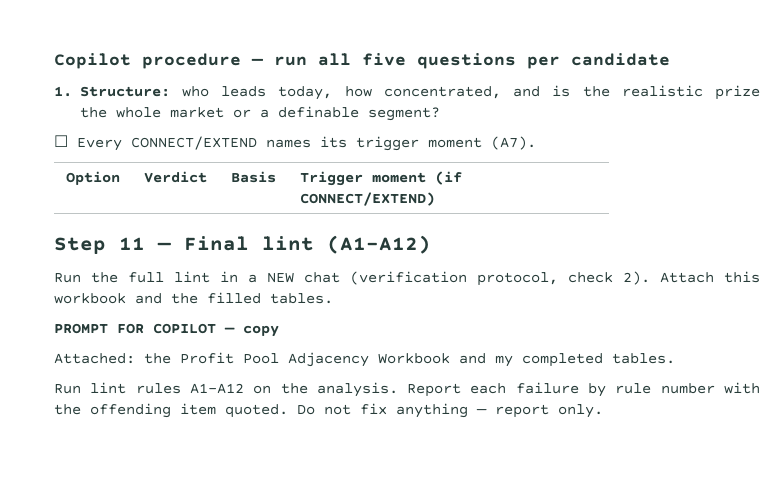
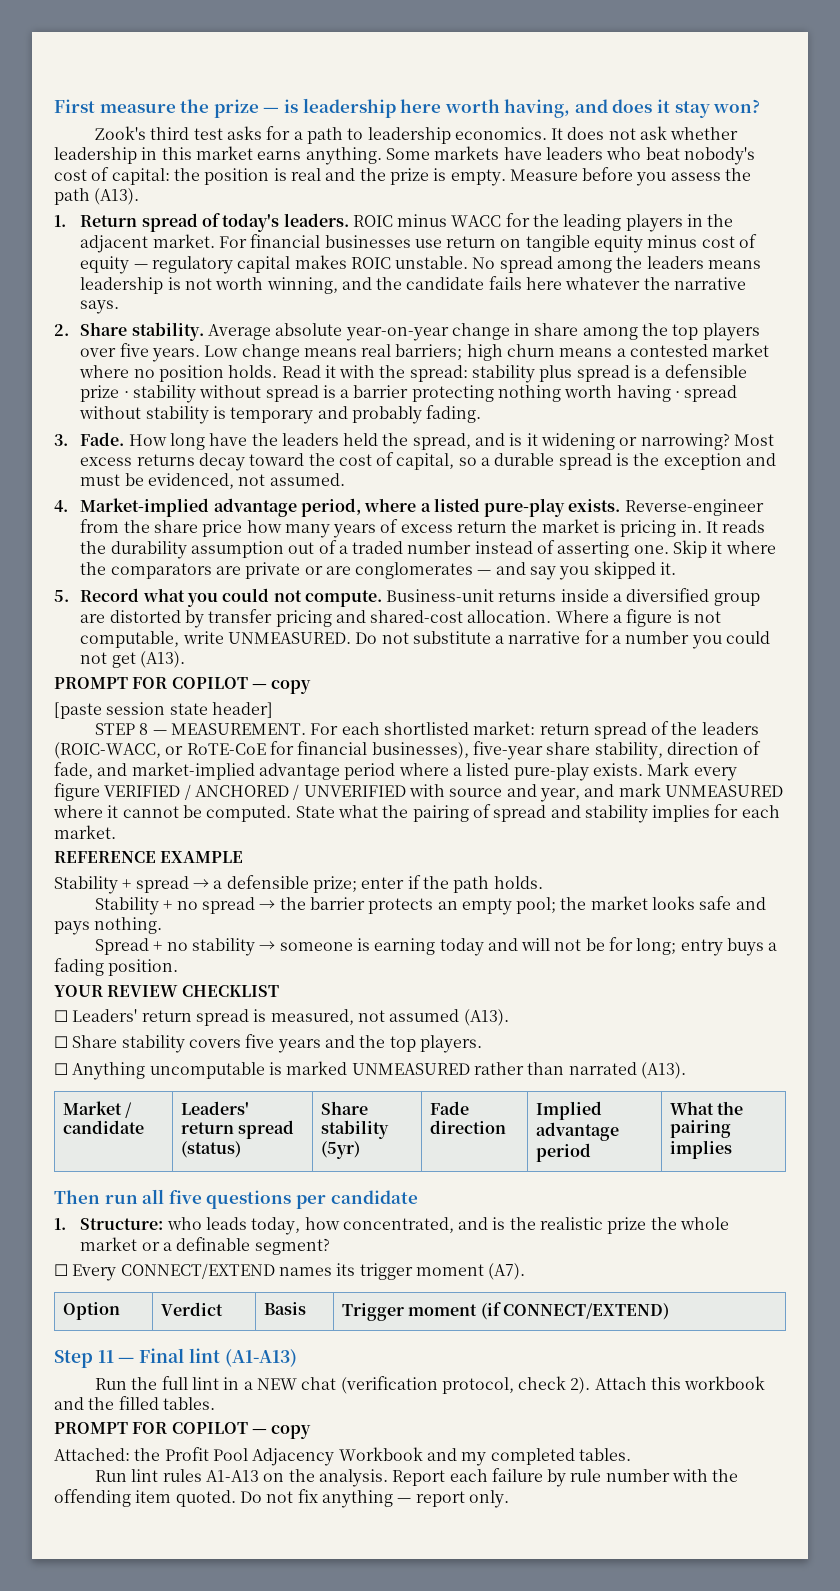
[54,53,264,69] Copilot procedure — -> [54,98,761,118] [94,126,739,144] [54,146,755,165] [54,167,752,186] [54,188,140,205] [54,213,734,232] [80,234,758,253] [80,255,762,274] [80,276,747,294] [80,300,120,314] [54,322,760,341] [80,343,770,362] [79,364,747,383] [80,385,738,403] [79,405,482,424] [54,432,775,450] [80,452,777,471] [80,473,345,489] [54,498,764,517] [80,519,766,538] [80,540,776,559] [80,561,677,580] [54,588,760,607] [80,609,722,628] [80,630,771,649] [80,651,185,668] [54,677,312,694] [54,702,273,719] [94,721,759,739] [54,741,762,760] [54,762,737,781] [54,783,783,802] [53,804,780,823] [54,825,116,839] [54,851,244,863] [54,875,543,894] [94,896,766,915] [54,917,163,935] [94,937,778,956] [54,958,179,976] [54,985,279,997] [54,1009,509,1026] [54,1034,482,1053] [54,1061,686,1080] [63,1101,133,1118] [63,1120,145,1134] [181,1101,250,1115] [181,1120,295,1139] [181,1141,242,1158] [321,1101,369,1115] [321,1120,390,1139] [321,1141,361,1159] [430,1101,470,1115] [430,1120,507,1134] [536,1101,603,1120] [536,1122,620,1141] [536,1143,592,1162] [670,1101,744,1115] [670,1120,732,1138] [670,1140,733,1159] [54,1190,100,1204] First measure the prize — is leadership here worth having, and does it stay won? // Zook's third test asks for a path to leadership economics. It does not ask whether leadership in this market earns anything. Some markets have leaders who beat nobody's cost of capital: the position is real and the prize is empty. Measure before you assess the path (A13). // 1. Return spread of today's leaders. ROIC minus WACC for the leading players in the adjacent market. For financial businesses use return on tangible equity minus cost of equity — regulatory capital makes ROIC unstable. No spread among the leaders means leadership is not worth winning, and the candidate fails here whatever the narrative says. // 2. Share stability. Average absolute year-on-year change in share among the top players over five years. Low change means real barriers; high churn means a contested market where no position holds. Read it with the spread: stability plus spread is a defensible prize · stability without spread is a barrier protecting nothing worth having · spread without stability is temporary and probably fading. // 3. Fade. How long have the leaders held the spread, and is it widening or narrowing? Most excess returns decay toward the cost of capital, so a durable spread is the exception and must be evidenced, not assumed. // 4. Market-implied advantage period, where a listed pure-play exists. Reverse-engineer from the share price how many years of excess return the market is pricing in. It reads the durability assumption out of a traded number instead of asserting one. Skip it where the comparators are private or are conglomerates — and say you skipped it. // 5. Record what you could not compute. Business-unit returns inside a diversified group are distorted by transfer pricing and shared-cost allocation. Where a figure is not computable, write UNMEASURED. Do not substitute a narrative for a number you could not get (A13). // PROMPT FOR COPILOT — copy // [paste session state header] // STEP 8 — MEASUREMENT. For each shortlisted market: return spread of the leaders (ROIC-WACC, or RoTE-CoE for financial businesses), five-year share stability, direction of fade, and market-implied advantage period where a listed pure-play exists. Mark every figure VERIFIED / ANCHORED / UNVERIFIED with source and year, and mark UNMEASURED where it cannot be computed. State what the pairing of spread and stability implies for each market. // REFERENCE EXAMPLE // Stability + spread → a defensible prize; enter if the path holds. // Stability + no spread → the barrier protects an empty pool; the market looks safe and pays nothing. // Spread + no stability → someone is earning today and will not be for long; entry buys a fading position. // YOUR REVIEW CHECKLIST // ☐ Leaders' return spread is measured, not assumed (A13). // ☐ Share stability covers five years and the top players. // ☐ Anything uncomputable is marked UNMEASURED rather than narrated (A13). // Market / candidate | Leaders' return spread (status) | Share stability (5yr) | Fade direction | Implied advantage period | What the pairing implies // Then
[327,235,431,254] (A1-A12) -> [224,1349,297,1367] (A1-A13)
[189,383,244,394] A1-A12 -> [205,1470,259,1482] A1-A13

